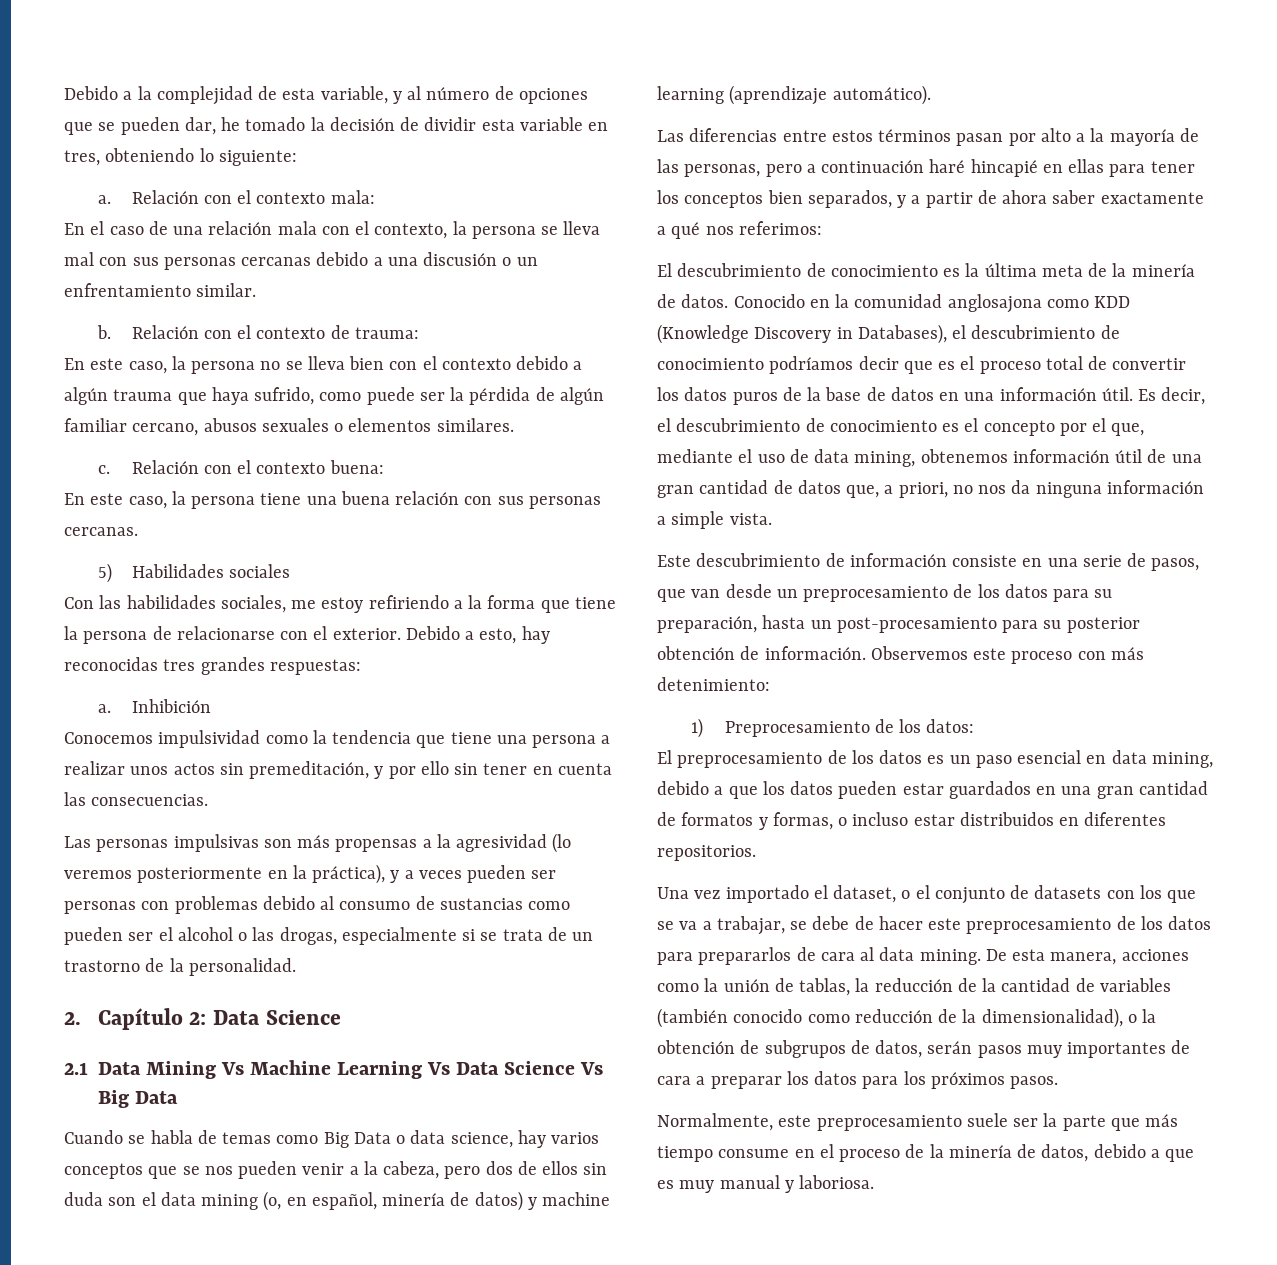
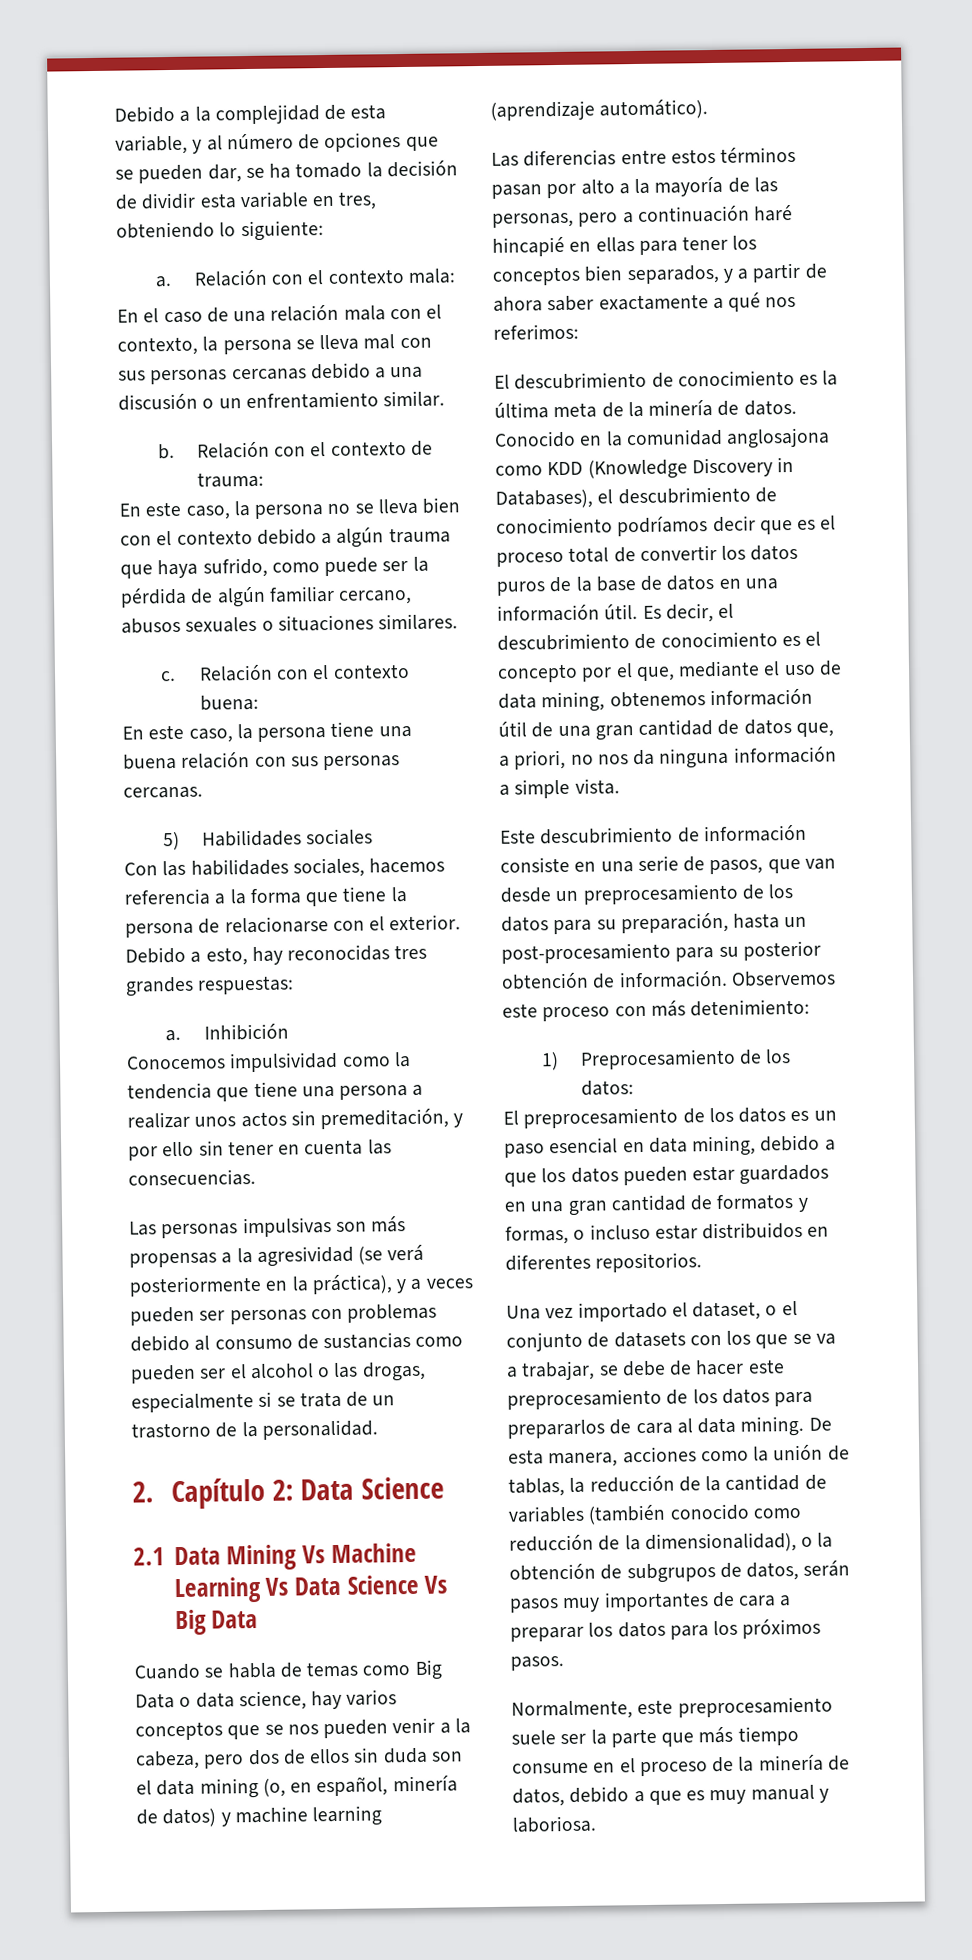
[221,117,241,131] he -> [245,163,292,179] se ha
[348,418,432,432] elementos -> [277,614,374,632] situaciones
[291,595,449,613] me estoy refiriendo -> [369,857,446,874] [124,888,211,906] hacemos referencia
[552,833,572,853] [64,870,132,879] (lo veremos -> [358,1244,425,1265] (se verá

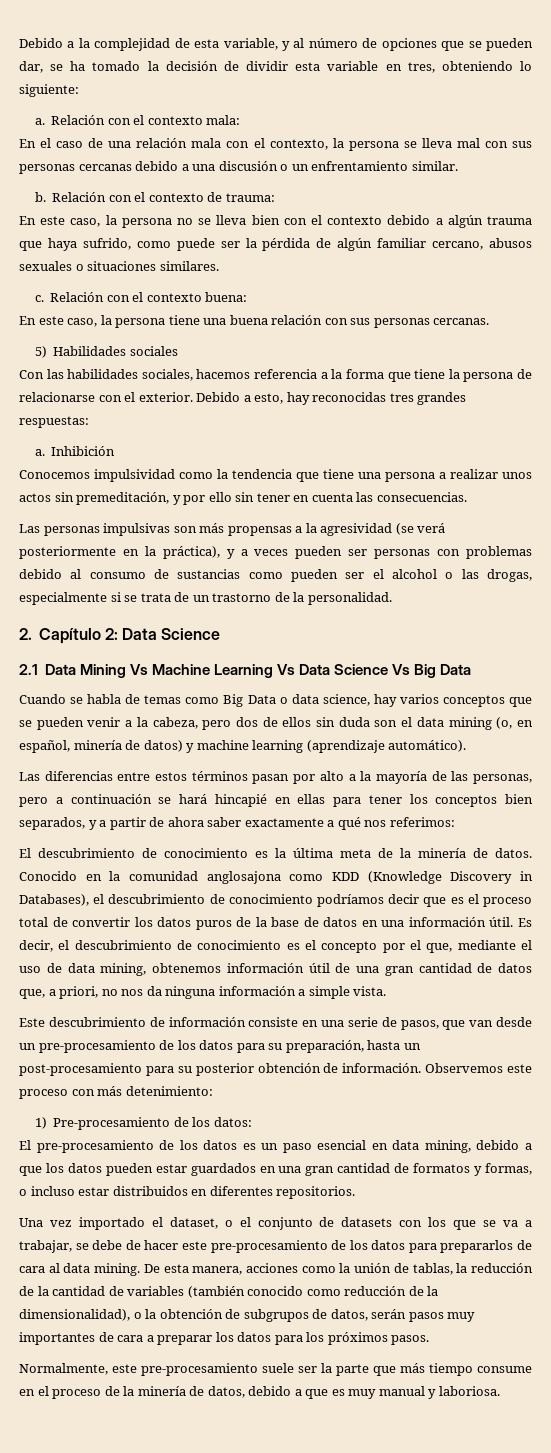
[287,1724,319,1735] nos -> (32, 723) none
[754,204,794,222] haré -> [158,794,207,804] se hará
[582,883,739,905] preprocesamiento -> [38,1040,156,1053] pre-procesamiento
[579,1048,736,1070] Preprocesamiento -> [53,1117,171,1130] Pre-procesamiento
[523,1107,679,1129] preprocesamiento -> [36,1140,154,1153] pre-procesamiento
[507,1388,662,1410] preprocesamiento -> [210,1240,328,1253] pre-procesamiento
[677,1696,833,1718] preprocesamiento -> [141,1363,258,1376] pre-procesamiento

